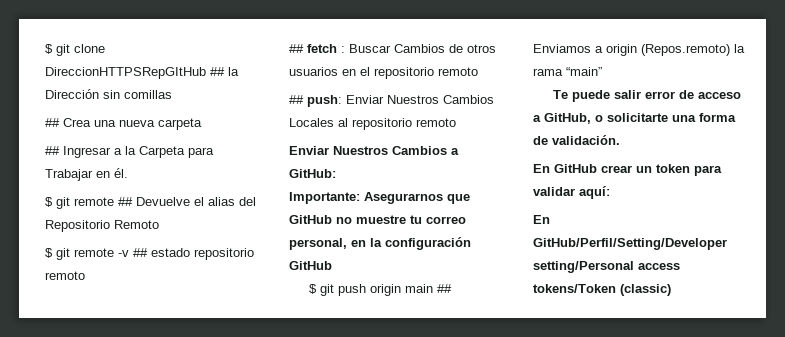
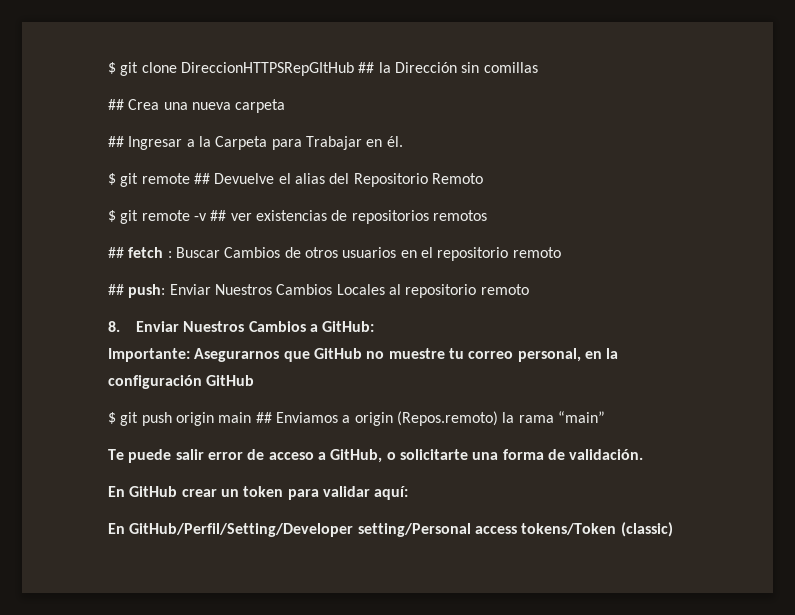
[151,248,254,260] [45,271,85,280] estado repositorio remoto -> [230,210,487,224] ver existencias de repositorios remotos
(456, 122) none -> [108,321,120,332] 8.

